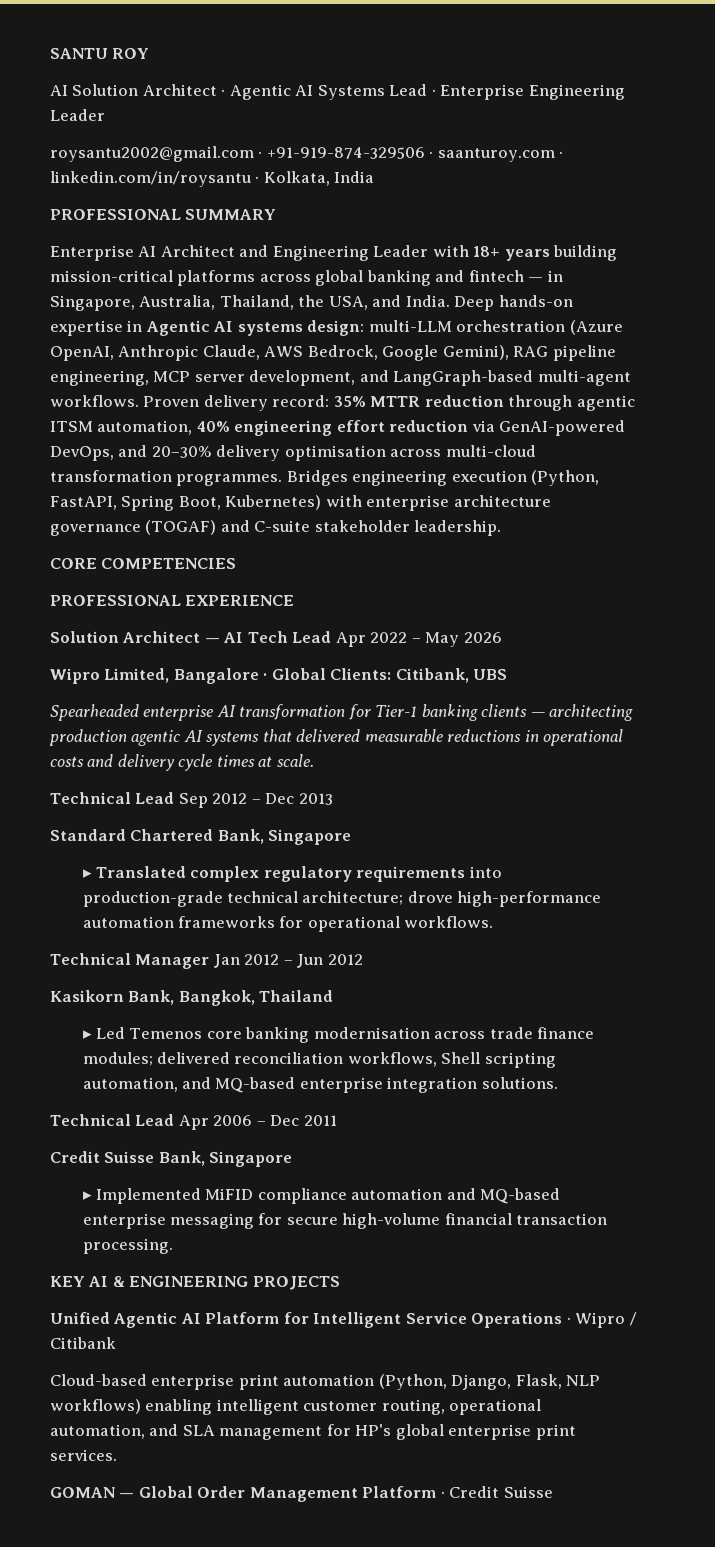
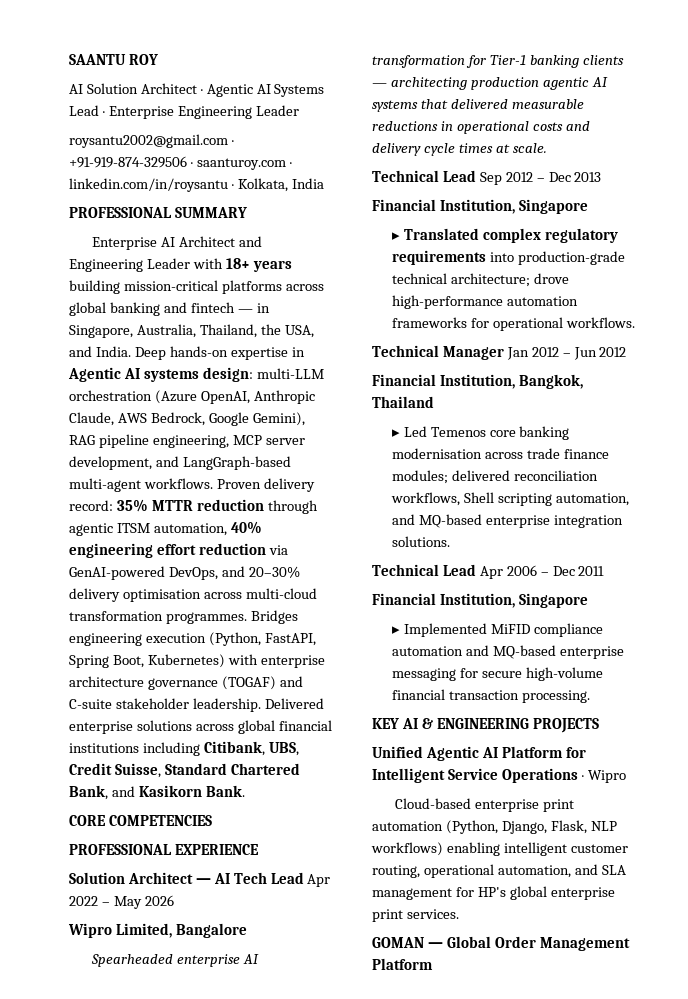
[50,48,108,59] SANTU -> [69,54,126,65] SAANTU
(502, 528) none -> [264,698,324,709] [69,720,332,734] [69,741,299,756] [69,763,300,778] [69,785,245,800] Delivered enterprise solutions across global financial institutions including Citibank, UBS, Credit Suisse, Standard Chartered Bank, and Kasikorn Bank.
[263,668,508,683] · Global Clients: Citibank, UBS -> (247, 930) none
[50,829,264,844] Standard Chartered Bank, -> [372,199,515,214] Financial Institution,
[50,990,175,1005] Kasikorn Bank, -> [372,374,515,389] Financial Institution,
[50,1151,205,1166] Credit Suisse Bank, -> [372,593,515,608] Financial Institution,
[629,1312,637,1326] [50,1337,116,1349] / Citibank -> (626, 776) none
[440,1486,553,1498] · Credit Suisse -> (433, 964) none

